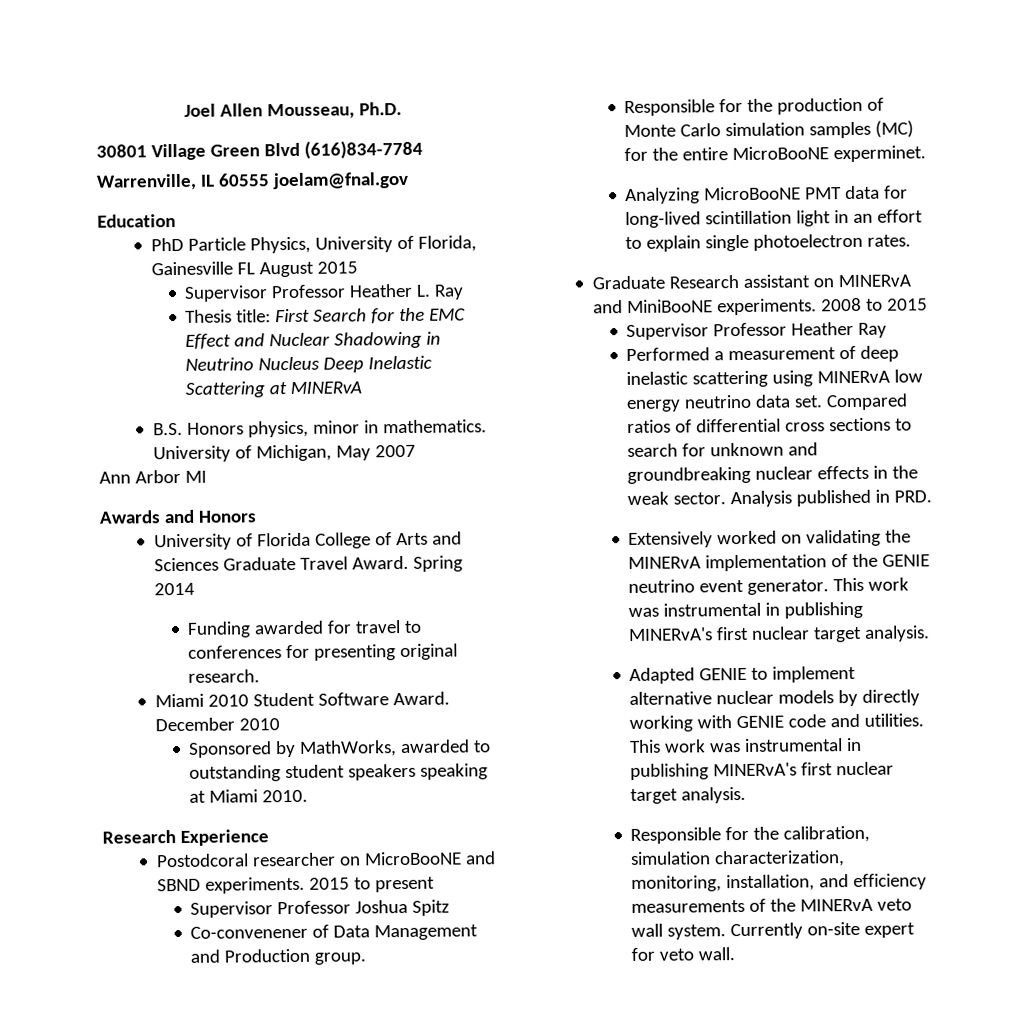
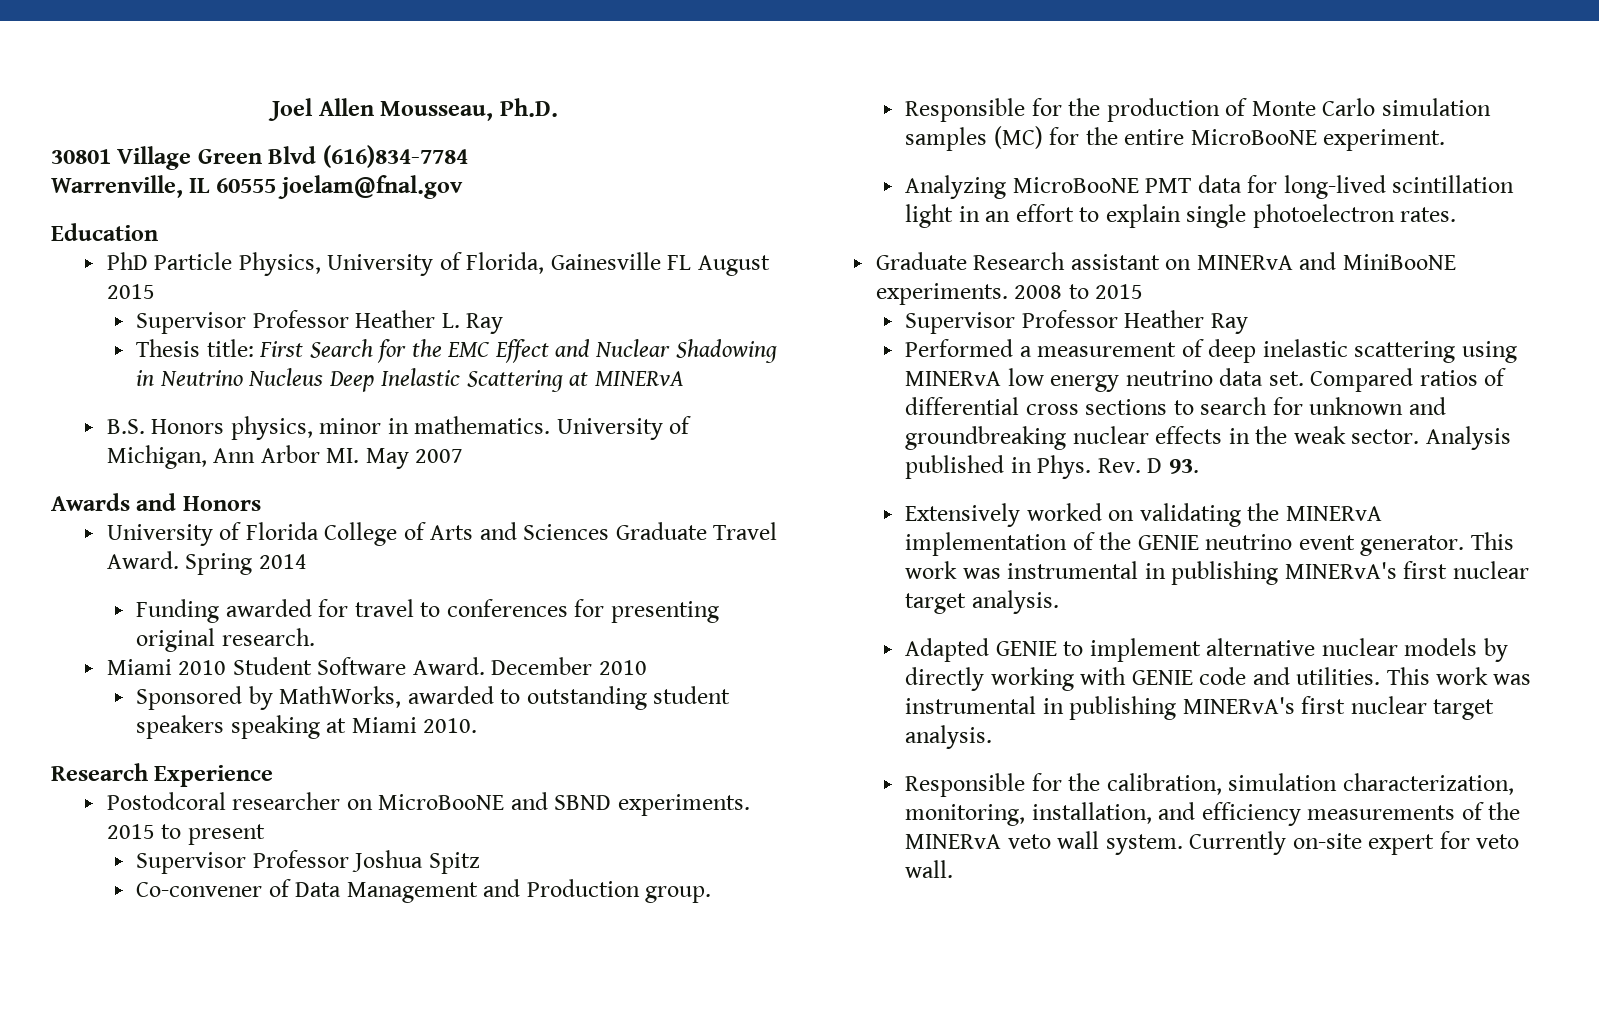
(332, 453) none -> [213,445,360,463] Ann Arbor MI.
[99,469,207,484] // Ann Arbor MI -> (464, 456) none
[190,925,309,939] Co-convenener -> [136,882,263,897] Co-convener
[833,145,927,163] experminet. -> [1323,129,1446,151] experiment.
[894,490,933,503] PRD. -> [1037,455,1199,479] Phys. Rev. D 93.

